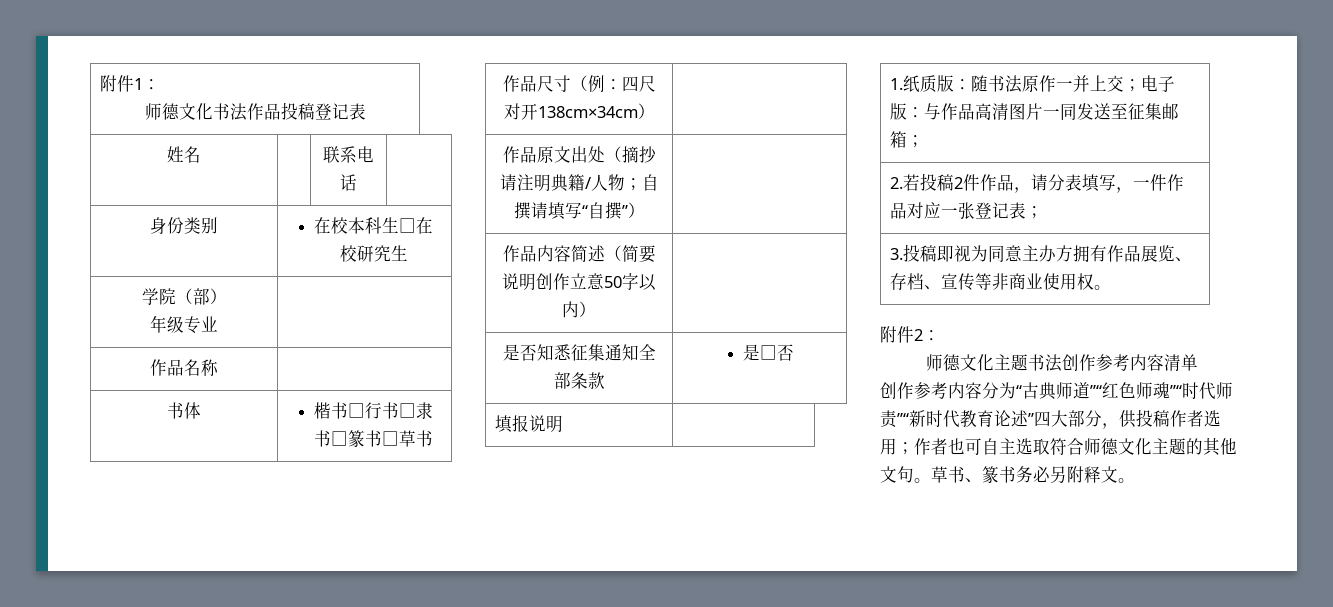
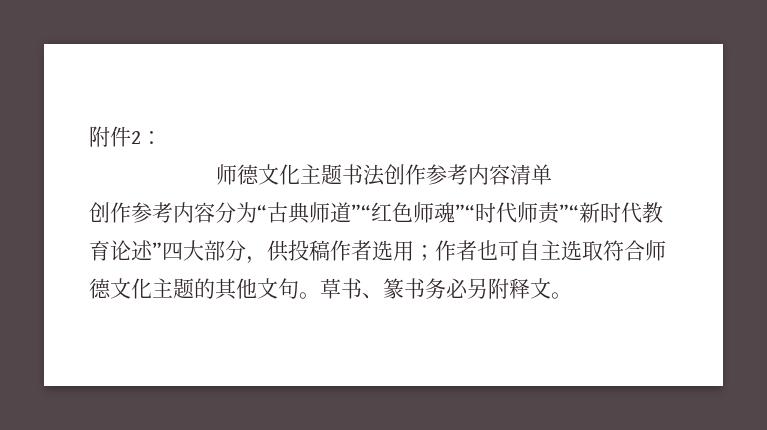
[100,75,161,92] [144,102,366,121] [167,146,201,163] [323,146,374,163] [340,174,357,191] [150,217,218,234] [314,217,434,234] [339,245,408,262] [141,288,227,305] [150,315,218,334] [150,359,218,376] [167,402,201,419] [314,402,434,419] [314,430,434,447] [502,75,656,92] [503,103,655,120] [502,146,657,163] [499,174,659,192] [513,202,645,220] [502,245,656,263] [502,273,656,291] [562,301,596,318] [502,344,656,361] [553,372,605,389] [743,344,795,361] [495,415,564,433] [890,75,1176,93] [890,103,1180,120] [890,131,925,148] [890,173,1185,193] [890,202,1044,219] [890,244,1193,262] [890,273,1112,291] [880,326,914,343] 附件1： // 师德文化书法作品投稿登记表 // 姓名 | | 联系电话 | // 身份类别 | 在校本科生□在校研究生 // 学院（部） // 年级专业 | // 作品名称 | // 书体 | 楷书□行书□隶书□篆书□草书 // 作品尺寸（例：四尺对开138cm×34cm） | // 作品原文出处（摘抄请注明典籍/人物；自撰请填写“自撰”） | // 作品内容简述（简要说明创作立意50字以内） | // 是否知悉征集通知全部条款 | 是□否 // 填报说明 | // 1.纸质版：随书法原作一并上交；电子版：与作品高清图片一同发送至征集邮箱； // 2.若投稿2件作品，请分表填写，一件作品对应一张登记表； // 3.投稿即视为同意主办方拥有作品展览、存档、宣传等非商业使用权。 // 附件 -> [89,126,131,147] 附件

